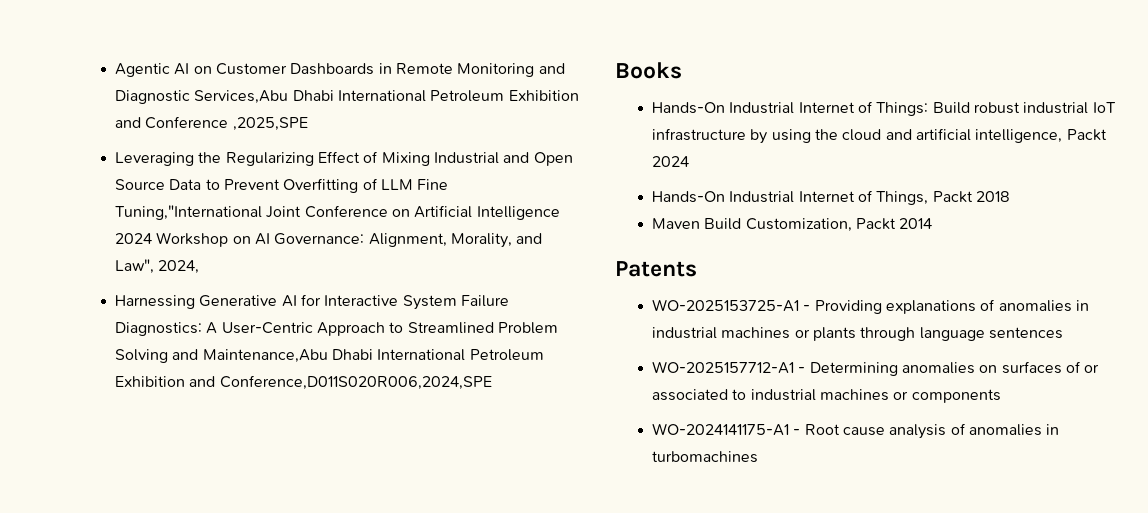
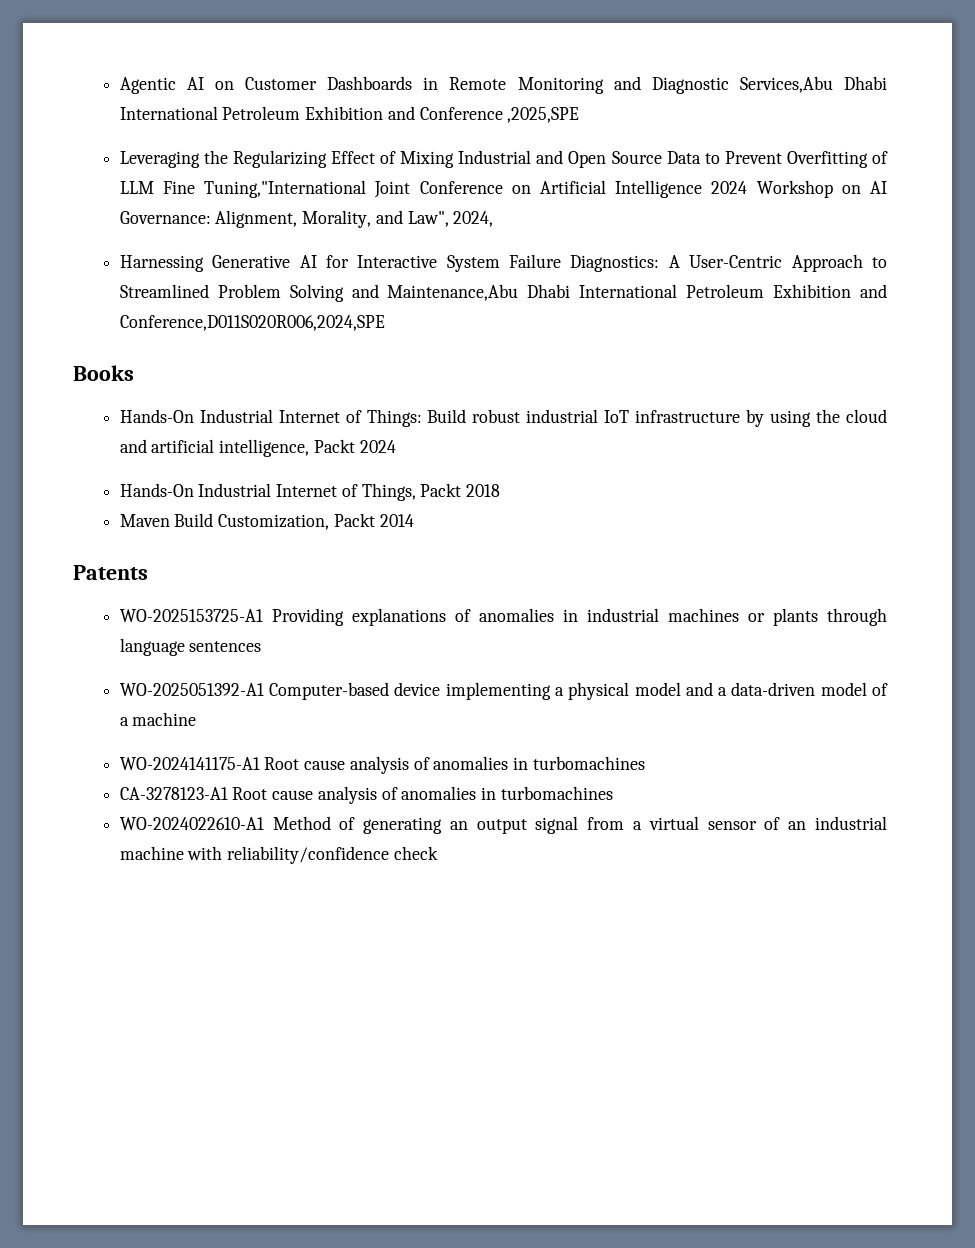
[803,305,811,311] - -> (263, 615) none
[651,361,1100,376] [651,389,1001,403] WO-2025157712-A1 - Determining anomalies on surfaces of or associated to industrial machines or components -> [119,682,889,700] [119,712,197,726] WO-2025051392-A1 Computer-based device implementing a physical model and a data-driven model of a machine
[793,423,1060,439] [651,451,758,463] - Root cause analysis of anomalies in turbomachines -> [264,756,645,774] [119,786,613,804] [119,816,888,834] [119,846,438,864] Root cause analysis of anomalies in turbomachines // CA-3278123-A1 Root cause analysis of anomalies in turbomachines // WO-2024022610-A1 Method of generating an output signal from a virtual sensor of an industrial machine with reliability/confidence check

